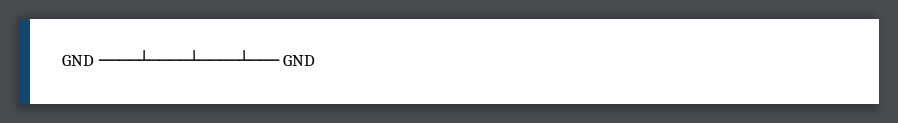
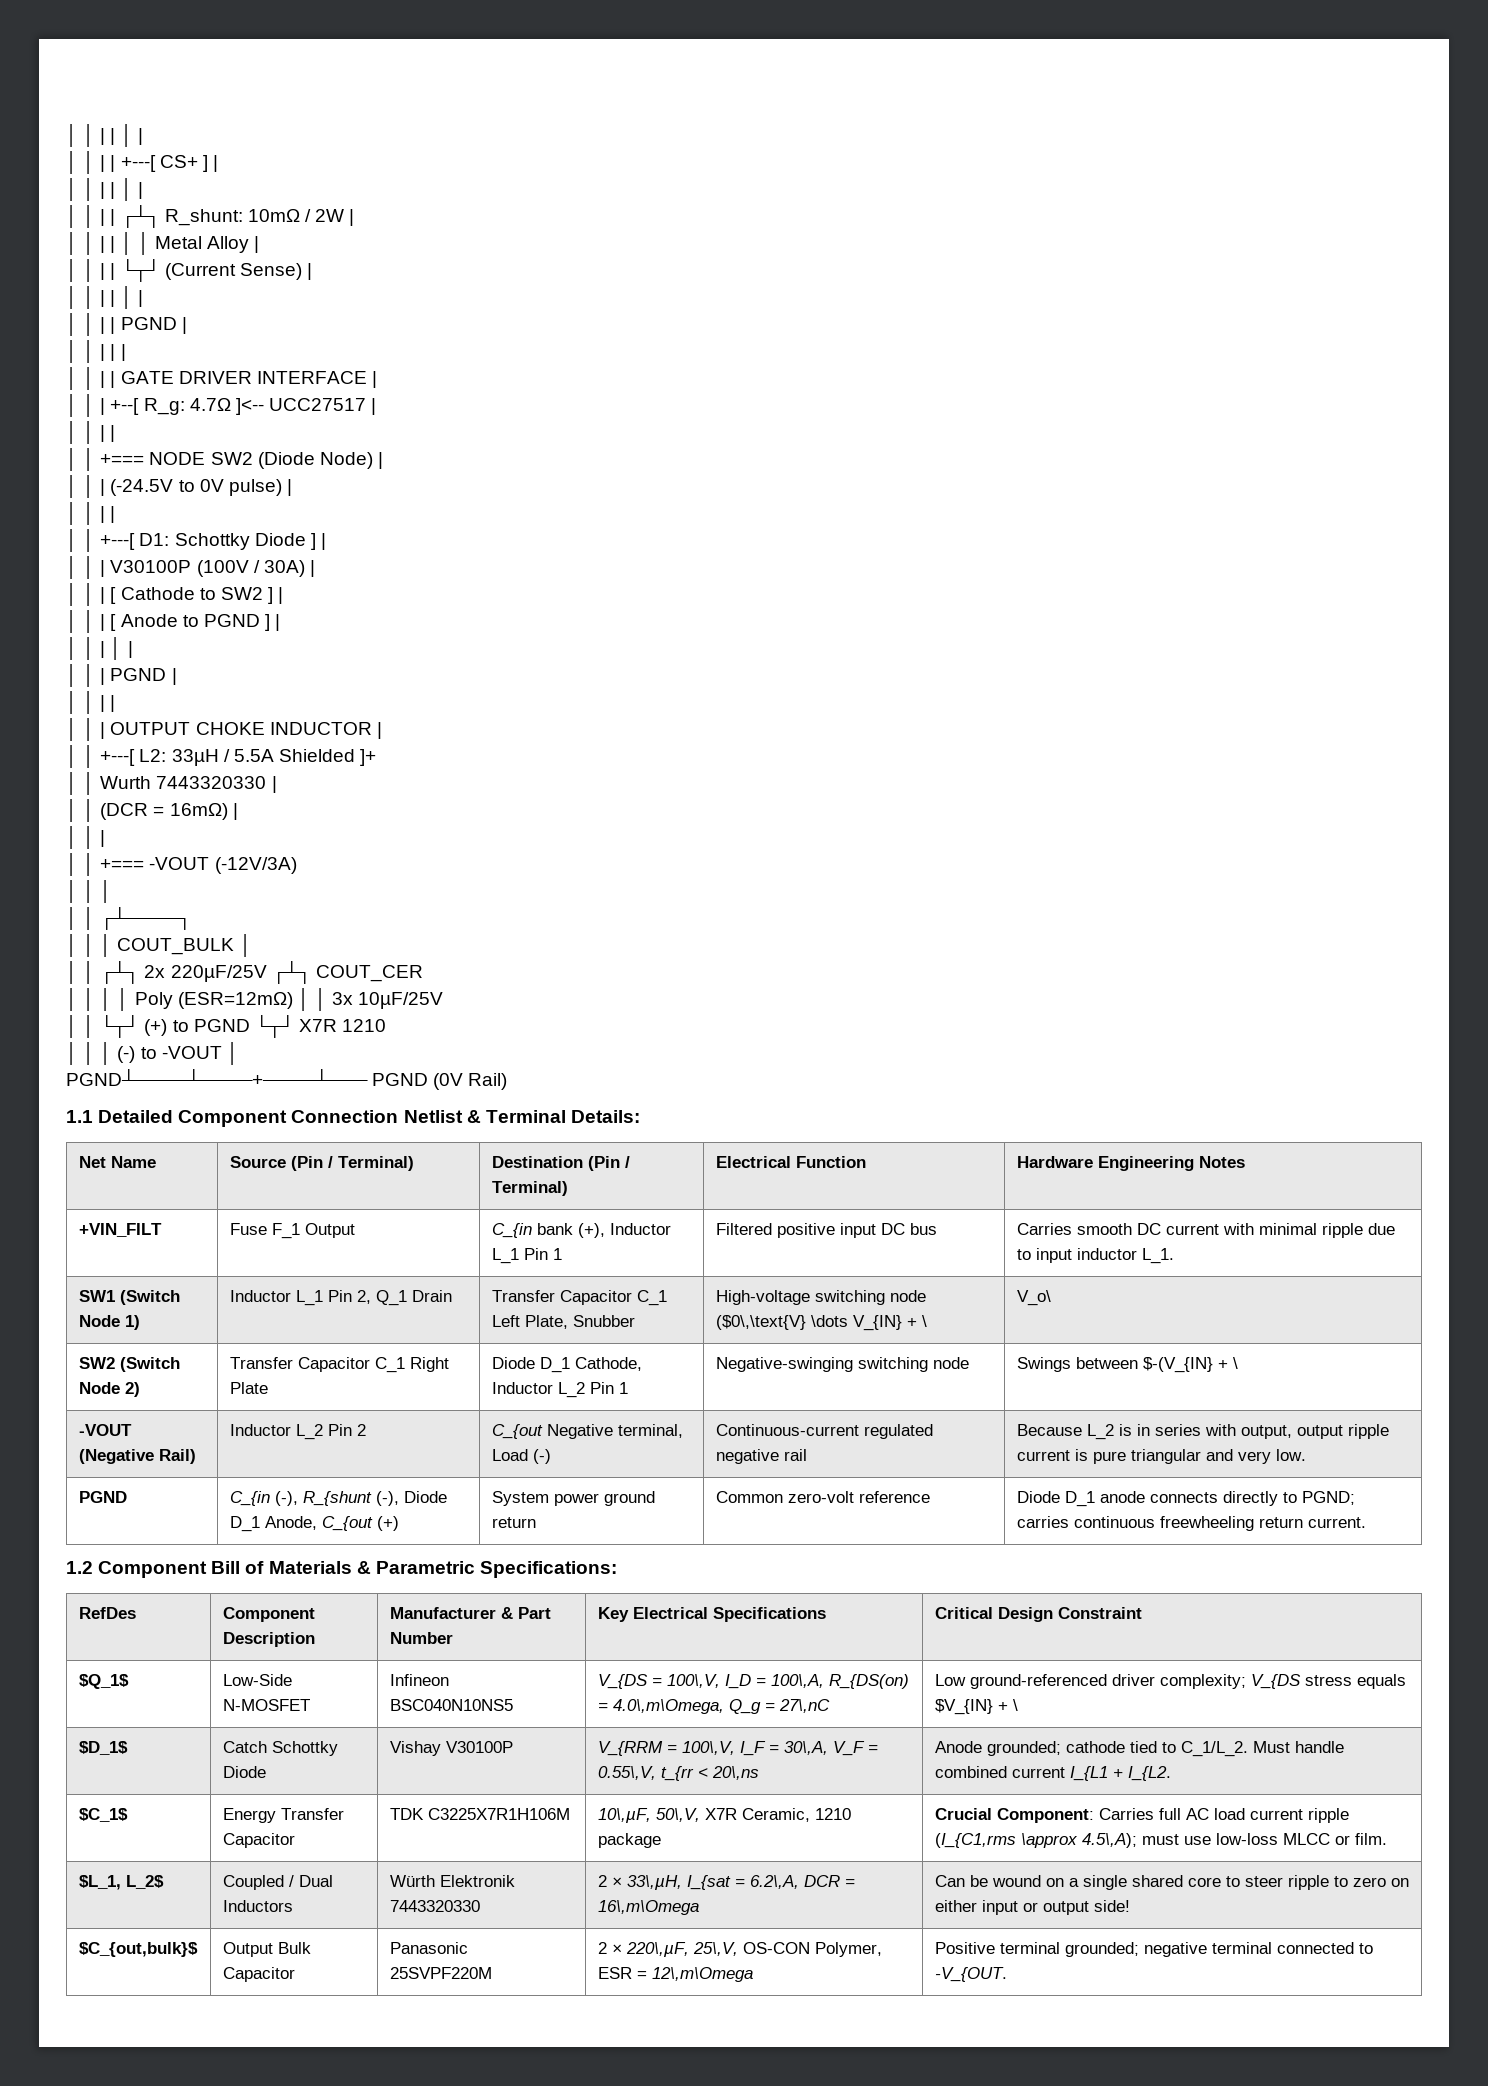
[62,50,316,66] GND ────┴────┴────┴─── GND -> [66,124,143,147] [66,151,218,174] [66,178,143,201] [66,205,355,228] [66,232,260,255] [66,259,312,282] [66,286,143,309] [66,313,187,336] [66,340,126,363] [66,367,377,390] [66,394,377,417] [66,421,116,444] [66,448,383,471] [66,475,292,498] [66,502,116,525] [66,529,326,552] [66,556,315,579] [66,583,284,606] [66,610,281,633] [66,637,133,660] [66,664,177,687] [66,691,116,714] [66,718,382,741] [66,745,377,768] [66,772,277,795] [66,799,238,822] [66,826,106,849] [66,853,297,876] [66,880,113,903] [66,907,192,930] [66,934,252,957] [66,961,423,984] [66,988,444,1011] [66,1015,387,1038] [66,1042,239,1065] [66,1069,508,1090] [66,1110,640,1127] [78,1156,156,1168] [229,1156,414,1171] [491,1156,630,1171] [491,1181,568,1196] [715,1156,866,1168] [1016,1156,1245,1171] [78,1223,162,1237] [229,1223,355,1239] [491,1223,671,1238] [491,1248,562,1264] [715,1223,937,1238] [1016,1223,1395,1238] [1016,1248,1174,1264] [78,1290,180,1305] [78,1315,140,1330] [229,1290,452,1306] [491,1290,667,1306] [491,1315,635,1329] [715,1290,926,1305] [715,1315,927,1331] [1016,1290,1051,1306] [78,1357,180,1372] [78,1382,140,1397] [229,1357,449,1373] [229,1382,268,1394] [491,1357,642,1373] [491,1382,628,1398] [715,1357,969,1372] [1016,1357,1238,1373] [78,1424,132,1436] [78,1449,196,1464] [229,1424,366,1440] [491,1424,683,1439] [491,1449,551,1464] [715,1424,933,1439] [715,1449,807,1464] [1016,1424,1389,1440] [1016,1449,1306,1464] [78,1491,127,1503] [229,1491,447,1506] [229,1516,399,1532] [491,1491,655,1506] [491,1517,536,1528] [715,1491,930,1503] [1016,1491,1355,1507] [1016,1516,1366,1531] [66,1561,617,1578] [78,1607,136,1619] [222,1607,315,1622] [222,1632,315,1647] [389,1607,551,1619] [389,1632,453,1644] [597,1607,826,1622] [934,1607,1142,1622] [78,1674,129,1689] [222,1674,292,1686] [222,1699,310,1711] [389,1674,449,1686] [389,1699,513,1711] [597,1674,909,1689] [597,1699,830,1714] [934,1674,1406,1689] [934,1699,1018,1715] [78,1741,128,1755] [222,1741,338,1756] [222,1766,266,1778] [389,1741,513,1756] [597,1741,878,1756] [597,1766,759,1781] [934,1741,1344,1757] [934,1766,1171,1781] [78,1808,128,1822] [222,1808,344,1823] [222,1833,295,1848] [389,1808,570,1820] [597,1808,851,1823] [597,1833,661,1848] [934,1808,1349,1823] [934,1833,1387,1848] [78,1875,164,1890] [222,1875,333,1890] [222,1900,293,1912] [389,1875,515,1887] [389,1900,480,1912] [597,1875,855,1890] [597,1900,699,1915] [934,1875,1409,1890] [934,1900,1130,1915] [78,1942,198,1957] [222,1942,311,1957] [222,1967,295,1982] [389,1942,468,1954] [389,1967,492,1979] [597,1942,882,1957] [597,1967,753,1982] [934,1942,1373,1957] [934,1967,1007,1982] │ │ | | │ | // │ │ | | +---[ CS+ ] | // │ │ | | │ | // │ │ | | ┌┴┐ R_shunt: 10mΩ / 2W | // │ │ | | │ │ Metal Alloy | // │ │ | | └┬┘ (Current Sense) | // │ │ | | │ | // │ │ | | PGND | // │ │ | | | // │ │ | | GATE DRIVER INTERFACE | // │ │ | +--[ R_g: 4.7Ω ]<-- UCC27517 | // │ │ | | // │ │ +=== NODE SW2 (Diode Node) | // │ │ | (-24.5V to 0V pulse) | // │ │ | | // │ │ +---[ D1: Schottky Diode ] | // │ │ | V30100P (100V / 30A) | // │ │ | [ Cathode to SW2 ] | // │ │ | [ Anode to PGND ] | // │ │ | │ | // │ │ | PGND | // │ │ | | // │ │ | OUTPUT CHOKE INDUCTOR | // │ │ +---[ L2: 33µH / 5.5A Shielded ]+ // │ │ Wurth 7443320330 | // │ │ (DCR = 16mΩ) | // │ │ | // │ │ +=== -VOUT (-12V/3A) // │ │ │ // │ │ ┌┴────┐ // │ │ │ COUT_BULK │ // │ │ ┌┴┐ 2x 220µF/25V ┌┴┐ COUT_CER // │ │ │ │ Poly (ESR=12mΩ) │ │ 3x 10µF/25V // │ │ └┬┘ (+) to PGND └┬┘ X7R 1210 // │ │ │ (-) to -VOUT │ // PGND┴────┴────+────┴─── PGND (0V Rail) // 1.1 Detailed Component Connection Netlist & Terminal Details: // Net Name | Source (Pin / Terminal) | Destination (Pin / Terminal) | Electrical Function | Hardware Engineering Notes // +VIN_FILT | Fuse F_1 Output | C_{in bank (+), Inductor L_1 Pin 1 | Filtered positive input DC bus | Carries smooth DC current with minimal ripple due to input inductor L_1. // SW1 (Switch Node 1) | Inductor L_1 Pin 2, Q_1 Drain | Transfer Capacitor C_1 Left Plate, Snubber | High-voltage switching node ($0\,\text{V} \dots V_{IN} + \ | V_o\ // SW2 (Switch Node 2) | Transfer Capacitor C_1 Right Plate | Diode D_1 Cathode, Inductor L_2 Pin 1 | Negative-swinging switching node | Swings between $-(V_{IN} + \ // -VOUT (Negative Rail) | Inductor L_2 Pin 2 | C_{out Negative terminal, Load (-) | Continuous-current regulated negative rail | Because L_2 is in series with output, output ripple current is pure triangular and very low. // PGND | C_{in (-), R_{shunt (-), Diode D_1 Anode, C_{out (+) | System power ground return | Common zero-volt reference | Diode D_1 anode connects directly to PGND; carries continuous freewheeling return current. // 1.2 Component Bill of Materials & Parametric Specifications: // RefDes | Component Description | Manufacturer & Part Number | Key Electrical Specifications | Critical Design Constraint // $Q_1$ | Low-Side N-MOSFET | Infineon BSC040N10NS5 | V_{DS = 100\,V, I_D = 100\,A, R_{DS(on) = 4.0\,m\Omega, Q_g = 27\,nC | Low ground-referenced driver complexity; V_{DS stress equals $V_{IN} + \ // $D_1$ | Catch Schottky Diode | Vishay V30100P | V_{RRM = 100\,V, I_F = 30\,A, V_F = 0.55\,V, t_{rr < 20\,ns | Anode grounded; cathode tied to C_1/L_2. Must handle combined current I_{L1 + I_{L2. // $C_1$ | Energy Transfer Capacitor | TDK C3225X7R1H106M | 10\,µF, 50\,V, X7R Ceramic, 1210 package | Crucial Component: Carries full AC load current ripple (I_{C1,rms \approx 4.5\,A); must use low-loss MLCC or film. // $L_1, L_2$ | Coupled / Dual Inductors | Würth Elektronik 7443320330 | 2 × 33\,µH, I_{sat = 6.2\,A, DCR = 16\,m\Omega | Can be wound on a single shared core to steer ripple to zero on either input or output side! // $C_{out,bulk}$ | Output Bulk Capacitor | Panasonic 25SVPF220M | 2 × 220\,µF, 25\,V, OS-CON Polymer, ESR = 12\,m\Omega | Positive terminal grounded; negative terminal connected to -V_{OUT.

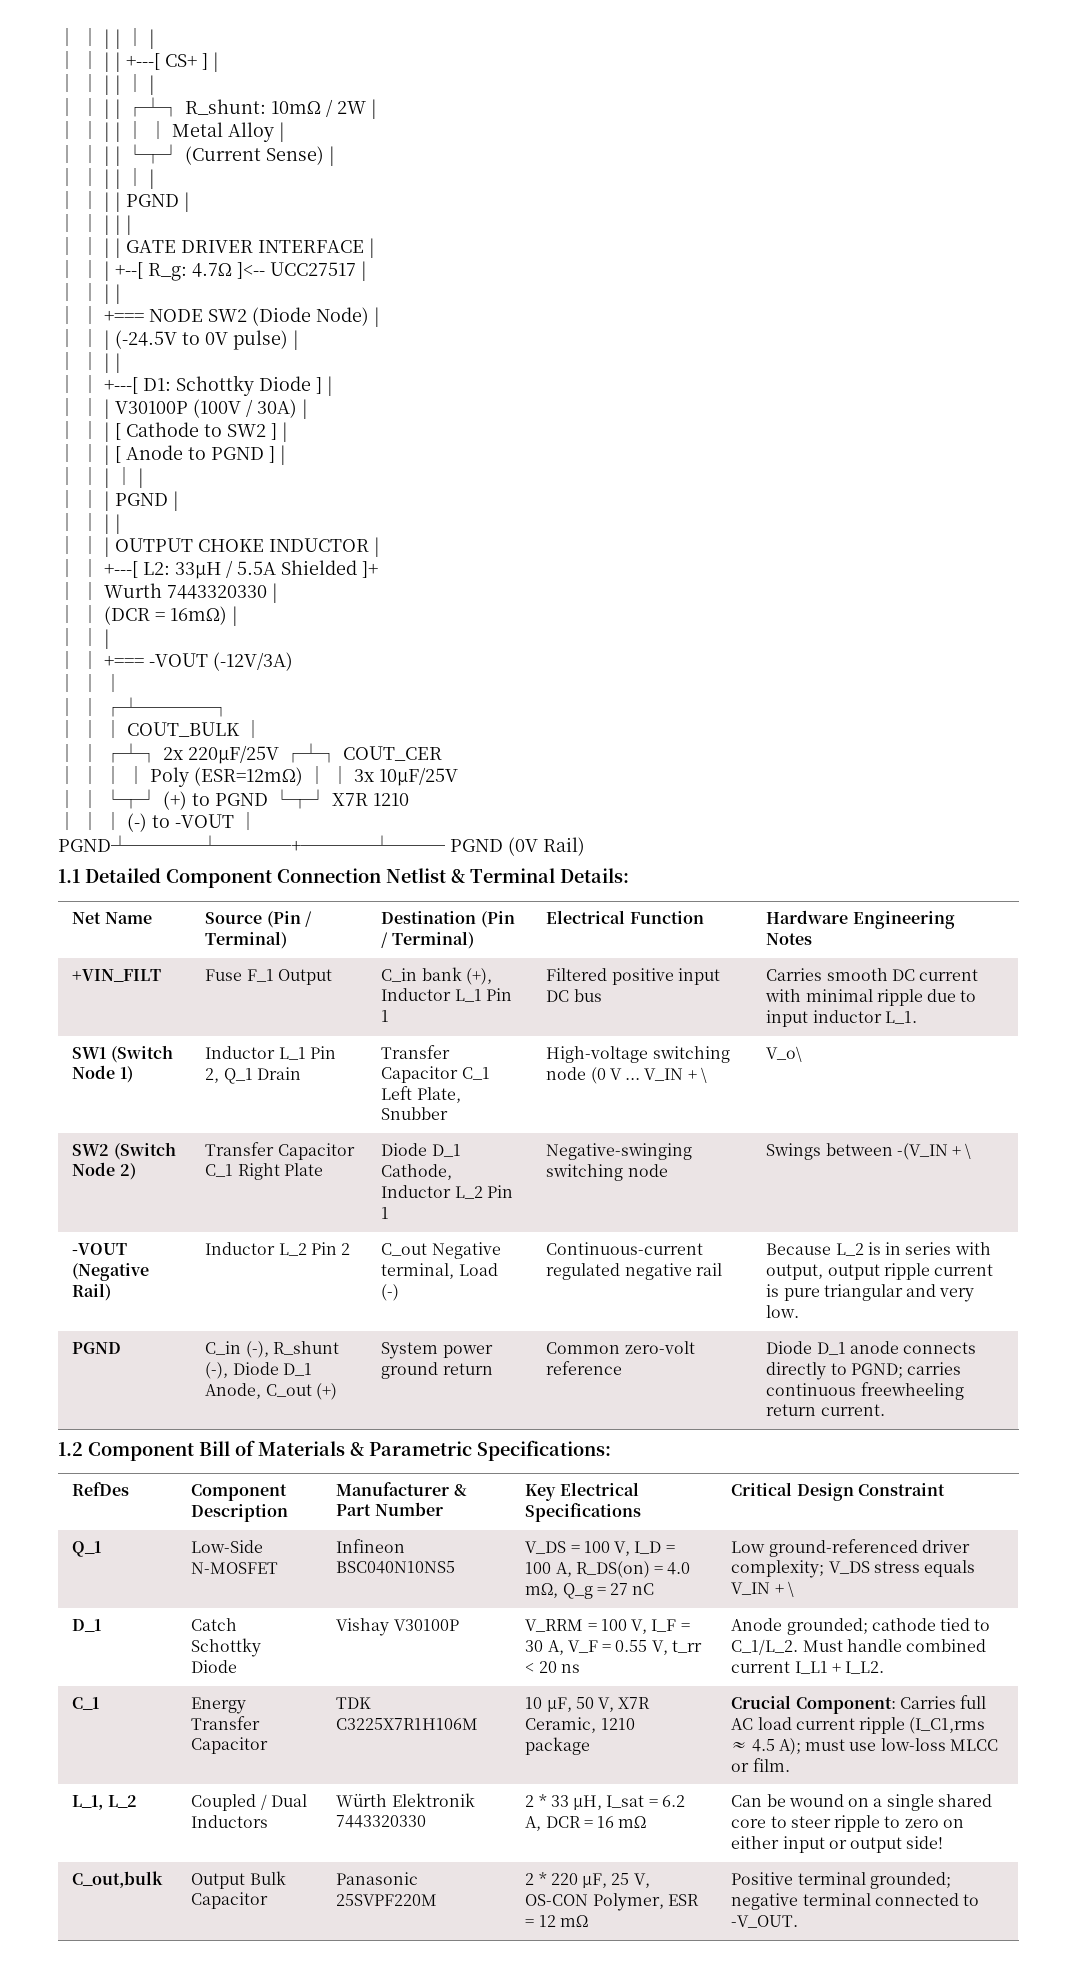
[491,1223,532,1238] C_{in -> [381,968,418,982] C_in
[715,1315,902,1331] ($0\,\text{V} \dots V_{IN} -> [590,1067,684,1084] (0 V ... V_IN
[1142,1357,1213,1373] $-(V_{IN} -> [896,1143,948,1160] -(V_IN
[491,1424,543,1439] C_{out -> [381,1243,428,1256] C_out
[229,1491,372,1506] C_{in (-), R_{shunt -> [205,1341,339,1358] C_in (-), R_shunt
[321,1516,373,1531] C_{out -> [265,1384,312,1397] C_out
[78,1674,129,1689] $Q_1$ -> [72,1541,102,1557] Q_1
[597,1674,909,1689] [597,1699,830,1714] V_{DS = 100\,V, I_D = 100\,A, R_{DS(on) = 4.0\,m\Omega, Q_g = 27\,nC -> [525,1541,675,1556] [525,1561,691,1578] [525,1583,655,1599] V_DS = 100 V, I_D = 100 A, R_DS(on) = 4.0 mΩ, Q_g = 27 nC
[1250,1674,1301,1689] V_{DS -> [828,1561,870,1574] V_DS
[934,1699,1018,1715] [78,1741,128,1755] $V_{IN} + \ // $D_1$ -> [731,1581,794,1597] [72,1619,102,1632] V_IN + \ // D_1
[597,1741,878,1756] [597,1766,759,1781] V_{RRM = 100\,V, I_F = 30\,A, V_F = 0.55\,V, t_{rr < 20\,ns -> [525,1619,690,1634] [525,1640,703,1655] [525,1661,580,1673] V_RRM = 100 V, I_F = 30 A, V_F = 0.55 V, t_rr < 20 ns
[1069,1766,1171,1781] [78,1808,128,1822] I_{L1 + I_{L2. // $C_1$ -> [794,1661,885,1674] [72,1697,100,1710] I_L1 + I_L2. // C_1
[597,1808,700,1823] 10\,µF, 50\,V, -> [525,1697,615,1713] 10 µF, 50 V,
[934,1833,1137,1848] (I_{C1,rms \approx 4.5\,A); -> [909,1717,986,1734] [731,1738,801,1755] (I_C1,rms ≈ 4.5 A);
[78,1875,164,1890] $L_1, L_2$ -> [72,1795,137,1810] L_1, L_2
[611,1875,855,1890] [597,1900,699,1915] × 33\,µH, I_{sat = 6.2\,A, DCR = 16\,m\Omega -> [538,1794,686,1811] [525,1816,647,1831] * 33 µH, I_sat = 6.2 A, DCR = 16 mΩ
[78,1942,198,1957] $C_{out,bulk}$ -> [72,1871,164,1888] C_out,bulk
[611,1942,738,1957] × 220\,µF, 25\,V, -> [538,1872,650,1889] * 220 µF, 25 V,
[651,1967,753,1982] 12\,m\Omega -> [538,1915,588,1927] 12 mΩ
[934,1967,1007,1982] -V_{OUT. -> [731,1915,799,1928] -V_OUT.

